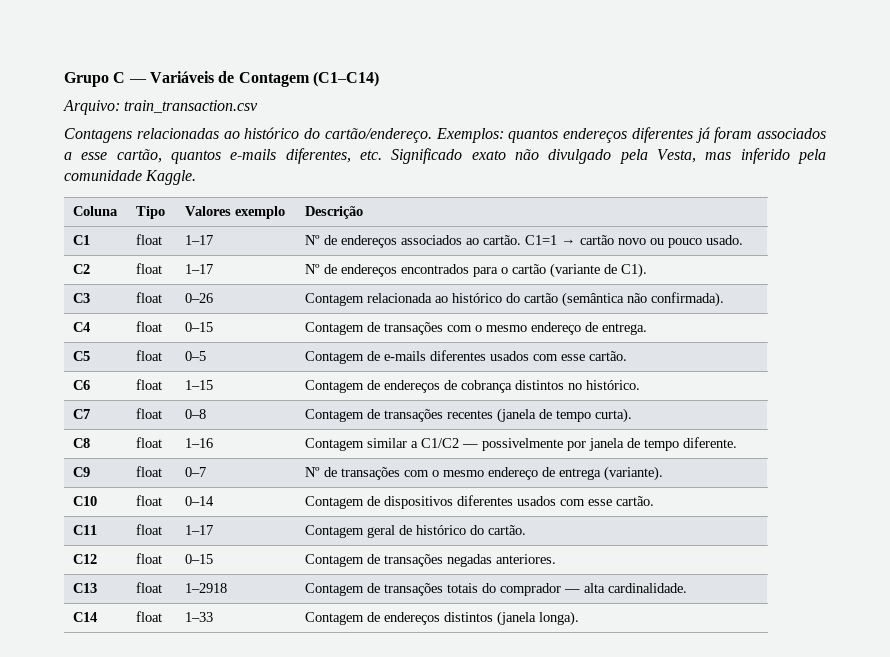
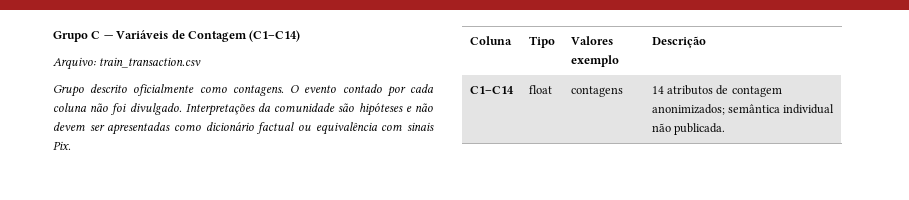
[64,127,826,143] [64,148,827,164] [64,170,197,185] Contagens relacionadas ao histórico do cartão/endereço. Exemplos: quantos endereços diferentes já foram associados a esse cartão, quantos e-mails diferentes, etc. Significado exato não divulgado pela Vesta, mas inferido pela comunidade Kaggle. -> [53,84,435,97] [53,103,433,116] [53,122,435,135] [53,141,71,150] Grupo descrito oficialmente como contagens. O evento contado por cada coluna não foi divulgado. Interpretações da comunidade são hipóteses e não devem ser apresentadas como dicionário factual ou equivalência com sinais Pix.
[73,235,91,245] [136,234,163,245] [185,235,214,245] [305,235,744,248] [73,264,91,274] [136,263,163,274] [185,264,214,274] [305,263,648,278] [73,293,91,303] [136,292,163,303] [185,293,214,303] [305,292,725,307] [73,322,91,332] [136,321,163,332] [185,322,214,332] [305,322,648,335] [73,351,91,361] [136,350,163,361] [185,351,207,361] [305,350,628,364] [73,380,91,390] [136,379,163,390] [185,380,214,390] [305,380,641,393] [73,409,91,419] [136,408,163,419] [185,409,207,419] [305,408,633,423] [73,438,91,448] [136,437,163,448] [185,438,214,448] [305,437,738,451] [73,467,91,477] [136,466,163,477] [185,467,207,477] [305,466,664,481] [73,496,98,506] [136,495,163,506] [185,496,215,506] [305,495,655,509] [73,525,98,535] [136,524,163,535] [185,525,214,535] [305,525,527,538] [73,554,98,564] [136,553,163,564] [185,554,214,564] [305,554,557,567] [73,583,98,593] [136,582,163,593] [185,583,228,593] [305,583,688,596] [73,612,98,622] [136,611,163,622] [185,612,214,622] [305,611,580,626] C1 | float | 1–17 | Nº de endereços associados ao cartão. C1=1 → cartão novo ou pouco usado. // C2 | float | 1–17 | Nº de endereços encontrados para o cartão (variante de C1). // C3 | float | 0–26 | Contagem relacionada ao histórico do cartão (semântica não confirmada). // C4 | float | 0–15 | Contagem de transações com o mesmo endereço de entrega. // C5 | float | 0–5 | Contagem de e-mails diferentes usados com esse cartão. // C6 | float | 1–15 | Contagem de endereços de cobrança distintos no histórico. // C7 | float | 0–8 | Contagem de transações recentes (janela de tempo curta). // C8 | float | 1–16 | Contagem similar a C1/C2 — possivelmente por janela de tempo diferente. // C9 | float | 0–7 | Nº de transações com o mesmo endereço de entrega (variante). // C10 | float | 0–14 | Contagem de dispositivos diferentes usados com esse cartão. // C11 | float | 1–17 | Contagem geral de histórico do cartão. // C12 | float | 0–15 | Contagem de transações negadas anteriores. // C13 | float | 1–2918 | Contagem de transações totais do comprador — alta cardinalidade. // C14 | float | 1–33 | Contagem de endereços distintos (janela longa). -> [469,86,514,94] [528,85,552,94] [570,86,623,97] [651,85,782,97] [651,104,835,115] [651,123,726,135] C1–C14 | float | contagens | 14 atributos de contagem anonimizados; semântica individual não publicada.

